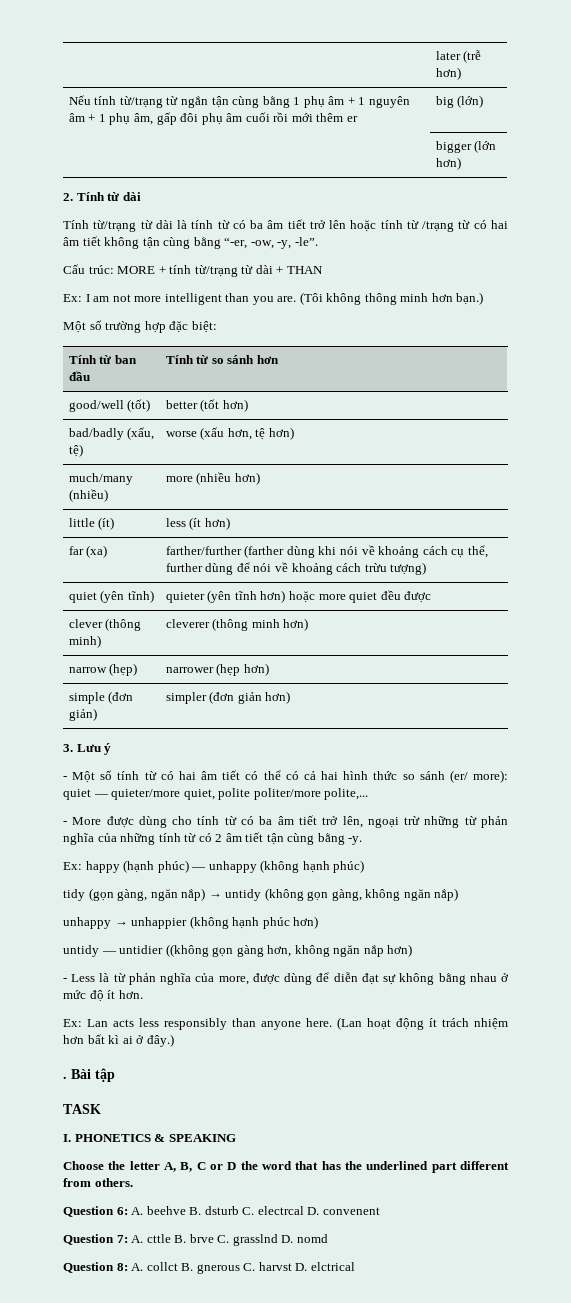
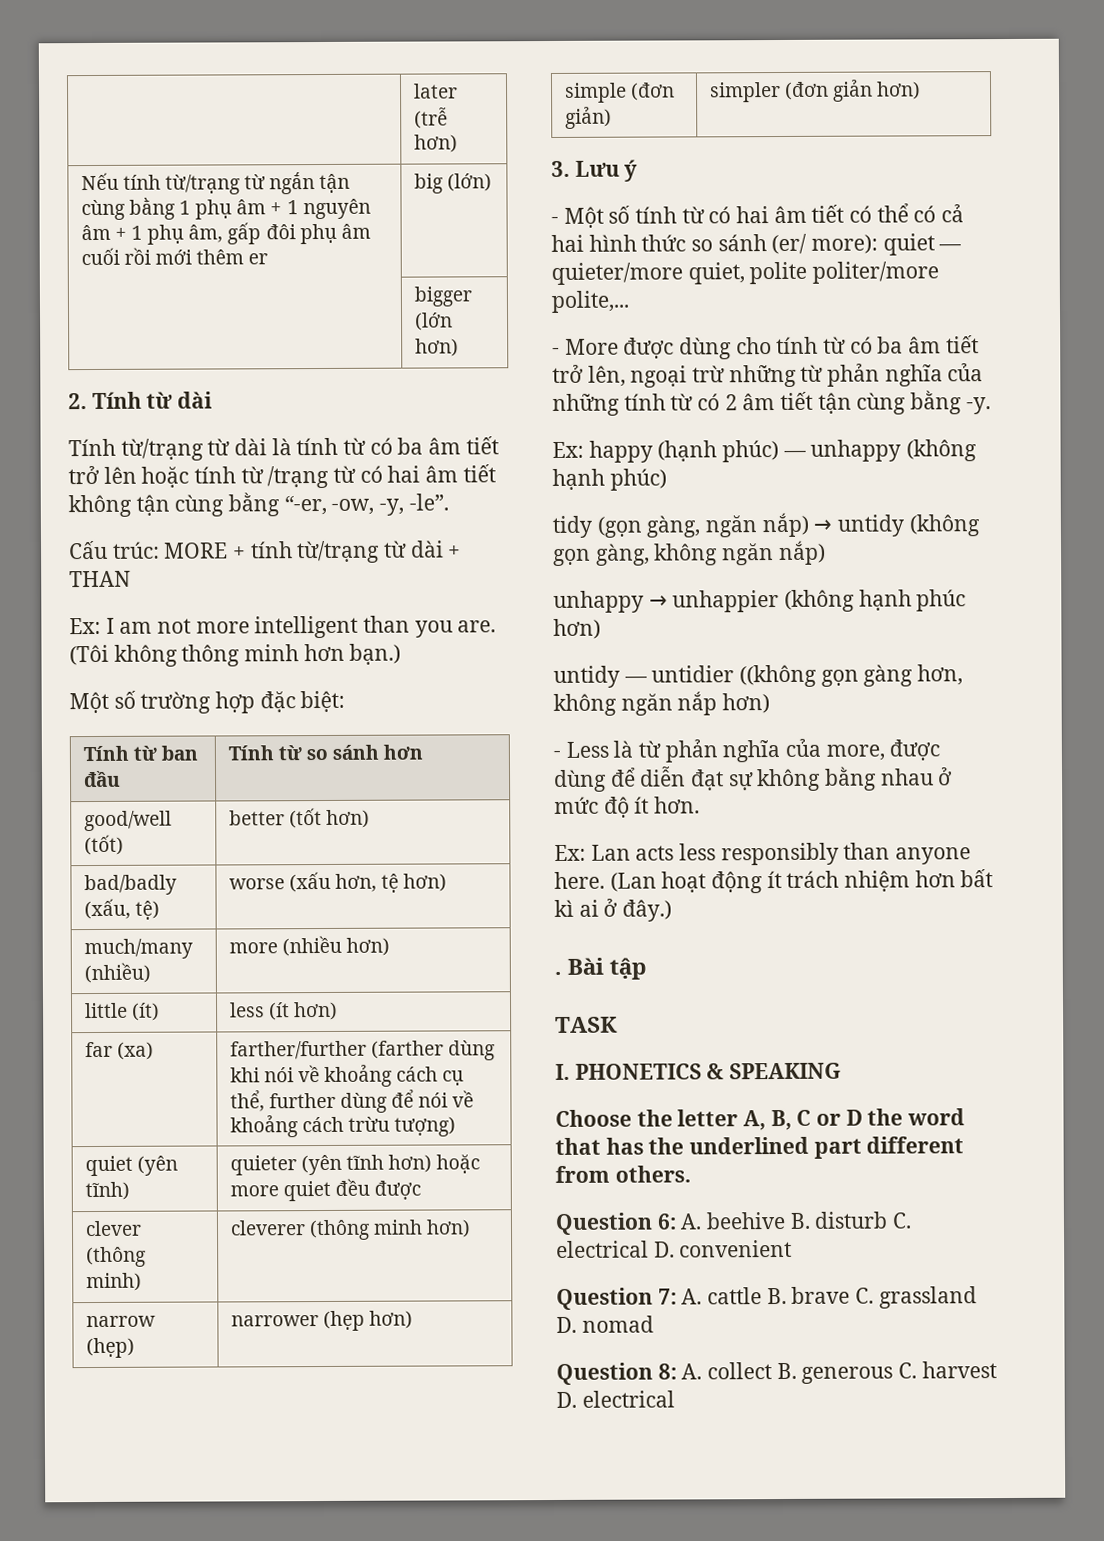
[146,1206,380,1215] [63,1234,328,1246] [63,1262,355,1274] beehve B. dsturb C. electrcal D. convenent // Question 7: A. cttle B. brve C. grasslnd D. nomd // Question 8: A. collct B. gnerous C. harvst D. elctrical -> [706,1211,913,1230] [556,1239,793,1258] [556,1286,977,1310] [556,1315,654,1333] [556,1361,997,1385] [556,1390,675,1408] beehive B. disturb C. electrical D. convenient // Question 7: A. cattle B. brave C. grassland D. nomad // Question 8: A. collect B. generous C. harvest D. electrical

